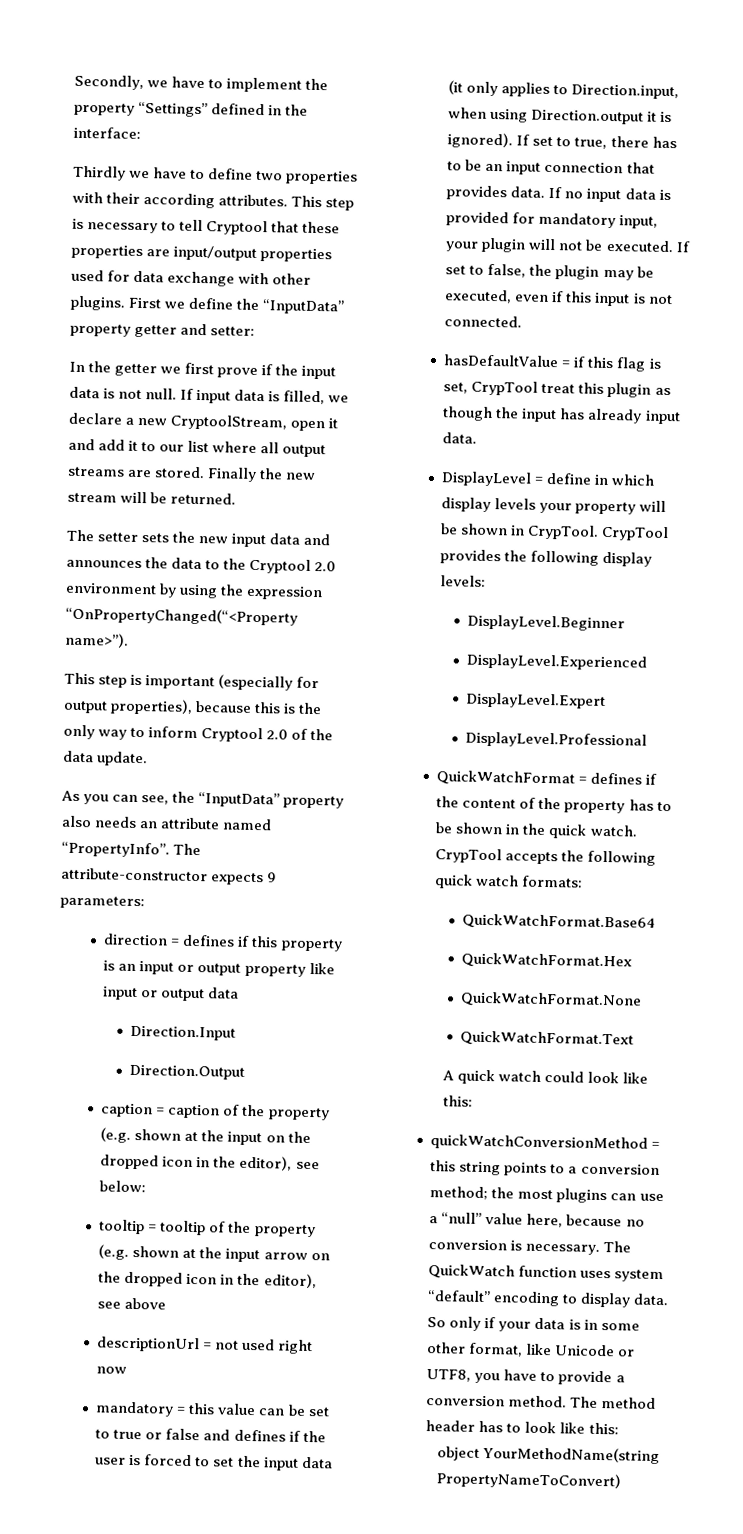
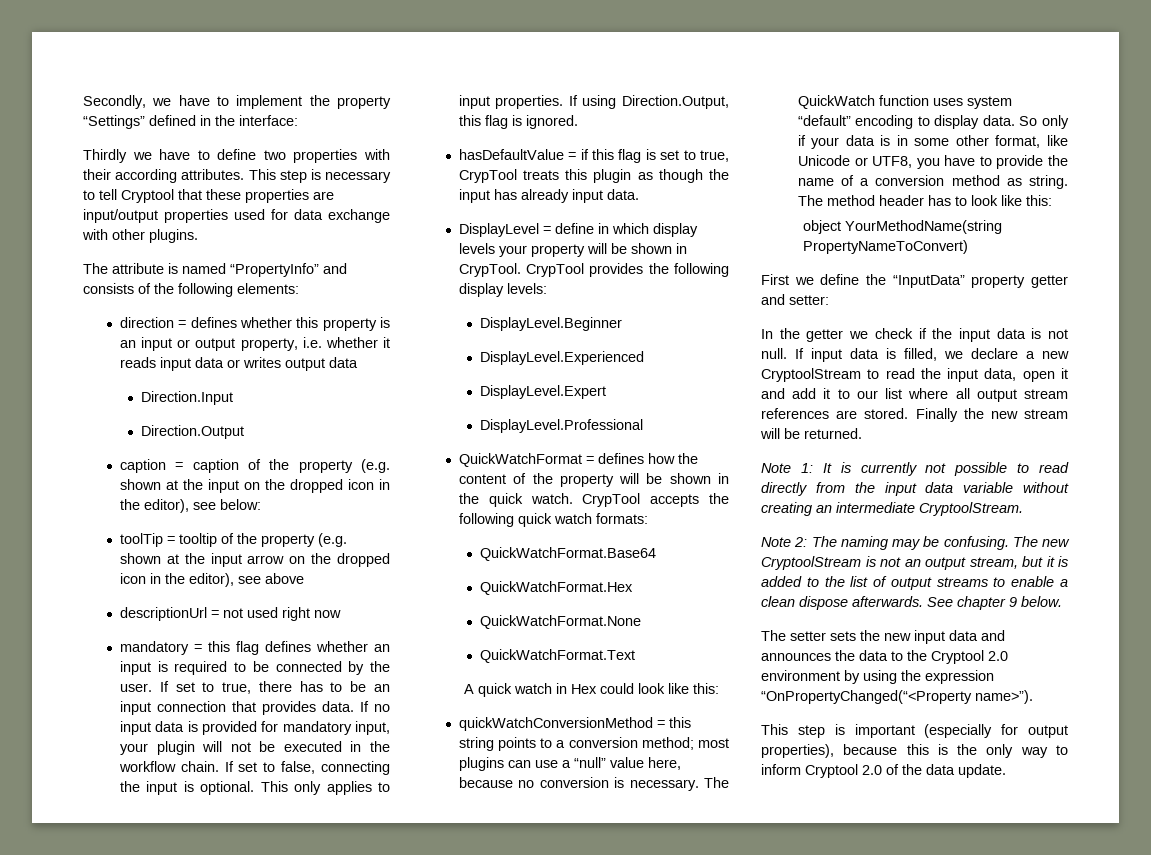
(126, 303) none -> [83,263,347,277] [83,283,299,297] [119,317,391,331] [119,337,391,351] [119,357,358,371] [140,391,233,405] [140,425,244,439] [119,459,391,473] [119,479,391,493] [119,499,261,513] [119,533,347,547] [119,553,391,567] [119,573,304,587] [119,607,341,621] [119,641,391,655] [119,661,391,675] [119,681,391,694] [119,701,390,715] [119,721,391,735] [119,741,390,755] [118,761,390,775] [119,781,390,795] [458,95,729,109] [458,115,578,129] [458,149,730,163] [458,169,729,183] [458,189,639,203] [458,223,698,237] [458,243,687,257] [458,263,729,277] [458,283,547,297] [479,317,622,331] [479,351,644,365] [479,385,606,399] [479,419,643,433] [458,453,698,467] [458,473,729,487] [458,493,729,507] [458,513,648,527] [479,547,656,561] [479,581,633,595] [479,615,641,629] [479,649,635,663] [463,683,719,697] [458,717,691,731] [458,737,729,751] [458,757,681,771] [458,777,729,791] [797,95,1012,109] [797,115,1069,129] [797,135,1068,149] [797,155,1068,169] [797,175,1068,189] [797,195,1052,206] [802,220,1002,234] [802,240,968,254] // The attribute is named “PropertyInfo” and consists of the following elements: // direction = defines whether this property is an input or output property, i.e. whether it reads input data or writes output data // Direction.Input // Direction.Output // caption = caption of the property (e.g. shown at the input on the dropped icon in the editor), see below: // toolTip = tooltip of the property (e.g. shown at the input arrow on the dropped icon in the editor), see above // descriptionUrl = not used right now // mandatory = this flag defines whether an input is required to be connected by the user. If set to true, there has to be an input connection that provides data. If no input data is provided for mandatory input, your plugin will not be executed in the workflow chain. If set to false, connecting the input is optional. This only applies to input properties. If using Direction.Output, this flag is ignored. // hasDefaultValue = if this flag is set to true, CrypTool treats this plugin as though the input has already input data. // DisplayLevel = define in which display levels your property will be shown in CrypTool. CrypTool provides the following display levels: // DisplayLevel.Beginner // DisplayLevel.Experienced // DisplayLevel.Expert // DisplayLevel.Professional // QuickWatchFormat = defines how the content of the property will be shown in the quick watch. CrypTool accepts the following quick watch formats: // QuickWatchFormat.Base64 // QuickWatchFormat.Hex // QuickWatchFormat.None // QuickWatchFormat.Text // A quick watch in Hex could look like this: // quickWatchConversionMethod = this string points to a conversion method; most plugins can use a “null” value here, because no conversion is necessary. The QuickWatch function uses system “default” encoding to display data. So only if your data is in some other format, like Unicode or UTF8, you have to provide the name of a conversion method as string. The method header has to look like this: // object YourMethodName(string PropertyNameToConvert) //
[184,362,259,379] first prove -> [874,328,913,339] check
[170,414,288,431] CryptoolStream, -> [761,368,1017,382] CryptoolStream to read the input data,
[67,466,125,477] streams -> [1024,389,1068,399] [761,408,829,419] stream references
(237, 498) none -> [761,462,1069,476] [761,482,1069,496] [761,502,1023,516] [761,536,1070,550] [761,556,1068,570] [761,576,1068,590] [761,596,1062,610] // Note 1: It is currently not possible to read directly from the input data variable without creating an intermediate CryptoolStream. // Note 2: The naming may be confusing. The new CryptoolStream is not an output stream, but it is added to the list of output streams to enable a clean dispose afterwards. See chapter 9 below.
[61,790,345,809] [61,815,273,831] [61,841,202,858] [61,867,278,886] [60,895,145,910] [103,933,343,952] [103,960,335,977] [102,986,240,1002] [130,1025,237,1041] [129,1064,246,1080] [100,1103,330,1121] [100,1127,311,1146] [100,1154,320,1171] [99,1180,147,1193] [98,1219,316,1238] [98,1244,330,1263] [98,1271,317,1289] [97,1297,167,1310] [96,1336,314,1355] [96,1366,128,1374] [95,1401,330,1417] [95,1428,326,1443] [95,1454,333,1471] [448,80,680,100] [448,107,673,125] [447,132,677,149] [447,159,655,175] [446,185,671,203] [446,211,659,229] [445,237,691,253] [445,263,654,281] [444,289,673,307] [444,315,523,328] [443,354,662,372] [443,380,671,398] [442,406,681,425] [442,432,478,444] [441,471,656,487] [441,497,667,515] [440,523,670,542] [440,549,653,567] [440,575,487,587] [467,614,626,632] [466,653,648,671] [466,692,607,710] [465,731,648,749] [436,770,658,787] [436,796,672,814] [435,822,638,839] [435,848,657,866] [434,874,584,889] [462,913,657,931] [461,952,633,970] [460,991,643,1009] [460,1030,635,1048] [441,1069,648,1085] [442,1095,473,1107] [430,1134,661,1152] [430,1160,660,1177] [429,1186,664,1204] [429,1212,645,1228] [428,1239,632,1255] [428,1264,665,1283] [427,1290,670,1308] [427,1316,640,1332] [426,1342,636,1357] [426,1369,625,1386] [426,1395,657,1409] [425,1420,619,1435] [436,1445,660,1465] [435,1471,621,1490] // As you can see, the “InputData” property also needs an attribute named “PropertyInfo”. The attribute-constructor expects 9 parameters: // direction = defines if this property is an input or output property like input or output data // Direction.Input // Direction.Output // caption = caption of the property (e.g. shown at the input on the dropped icon in the editor), see below: // tooltip = tooltip of the property (e.g. shown at the input arrow on the dropped icon in the editor), see above // descriptionUrl = not used right now // mandatory = this value can be set to true or false and defines if the user is forced to set the input data (it only applies to Direction.input, when using Direction.output it is ignored). If set to true, there has to be an input connection that provides data. If no input data is provided for mandatory input, your plugin will not be executed. If set to false, the plugin may be executed, even if this input is not connected. // hasDefaultValue = if this flag is set, CrypTool treat this plugin as though the input has already input data. // DisplayLevel = define in which display levels your property will be shown in CrypTool. CrypTool provides the following display levels: // DisplayLevel.Beginner // DisplayLevel.Experienced // DisplayLevel.Expert // DisplayLevel.Professional // QuickWatchFormat = defines if the content of the property has to be shown in the quick watch. CrypTool accepts the following quick watch formats: // QuickWatchFormat.Base64 // QuickWatchFormat.Hex // QuickWatchFormat.None // QuickWatchFormat.Text // A quick watch could look like this: // quickWatchConversionMethod = this string points to a conversion method; the most plugins can use a “null” value here, because no conversion is necessary. The QuickWatch function uses system “default” encoding to display data. So only if your data is in some other format, like Unicode or UTF8, you have to provide a conversion method. The method header has to look like this: // object YourMethodName(string PropertyNameToConvert) -> (1006, 771) none

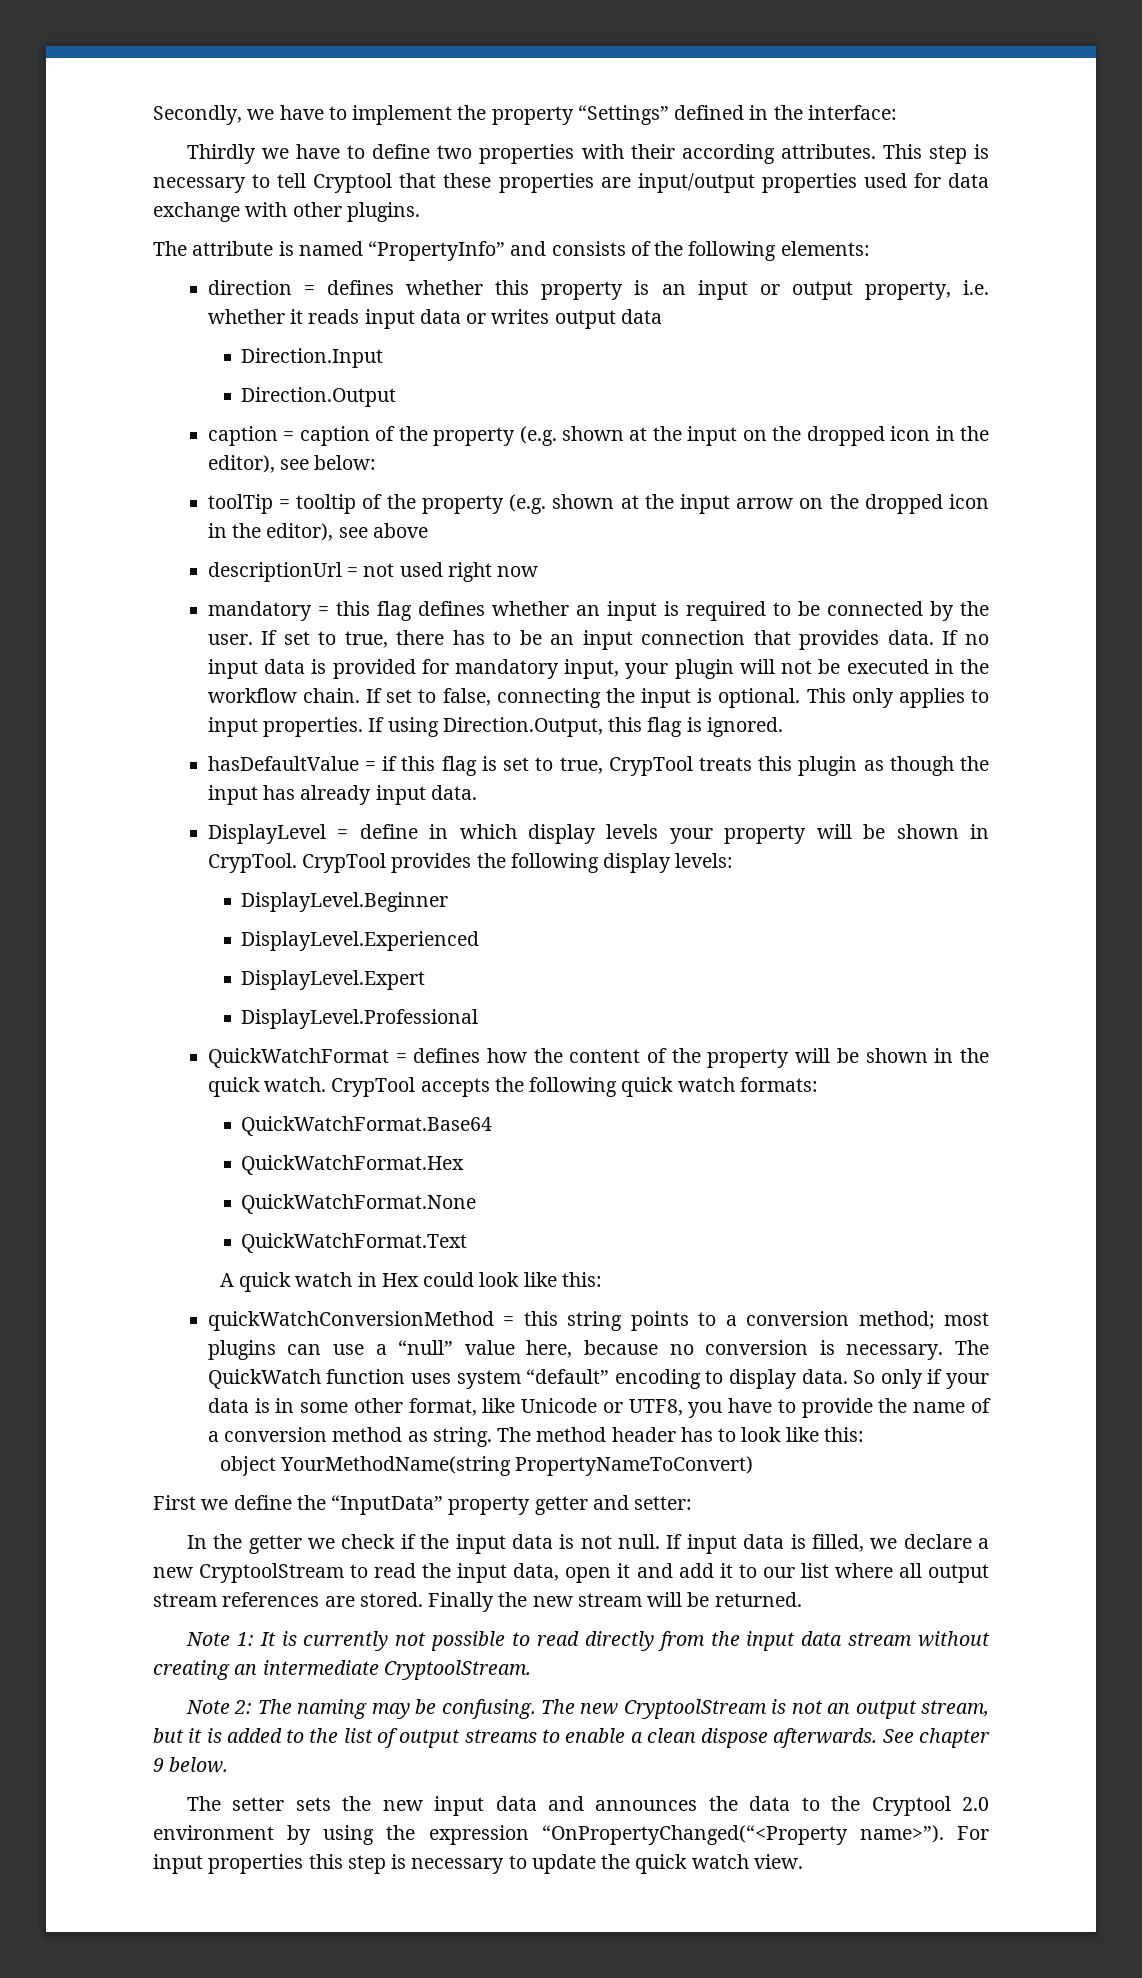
[963,482,1014,493] variable -> [848,1632,913,1646] stream
[761,724,1068,738] [761,744,1068,758] [761,764,1006,778] // This step is important (especially for output properties), because this is the only way to inform Cryptool 2.0 of the data update. -> [957,1826,989,1840] [153,1854,803,1874] For input properties this step is necessary to update the quick watch view.

